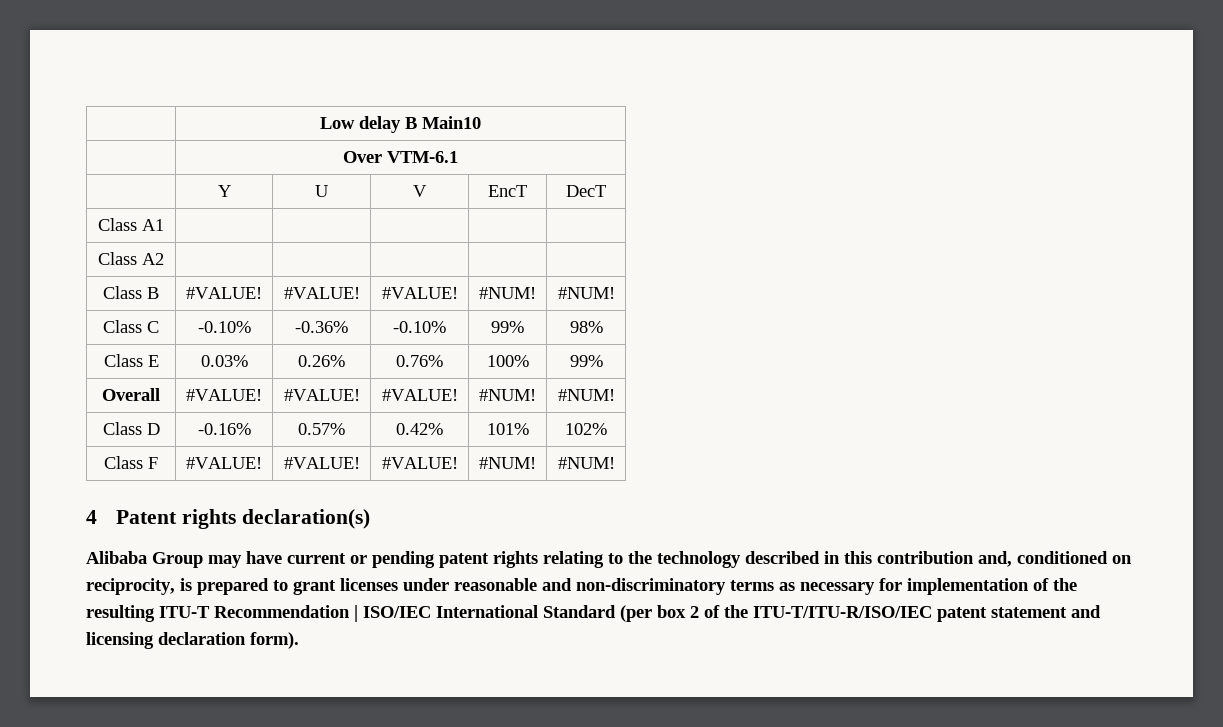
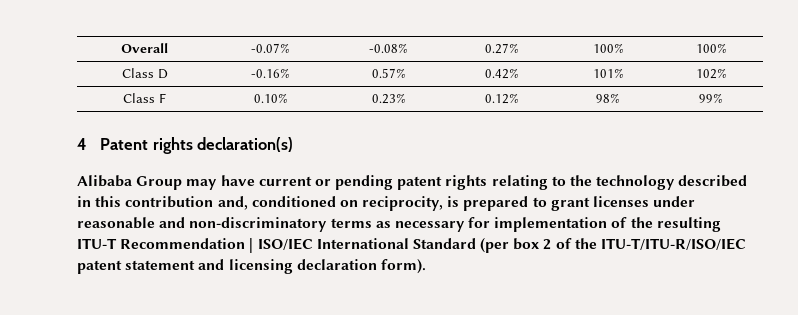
[320,116,481,133] [343,151,458,163] [217,185,231,197] [315,185,328,197] [413,185,427,197] [488,185,527,197] [566,185,606,197] [98,218,164,231] [98,252,164,265] [103,286,159,299] [186,287,262,299] [283,287,360,299] [381,287,458,299] [479,287,536,299] [557,287,615,299] [103,320,159,333] [197,321,251,333] [295,321,348,333] [393,321,446,333] [491,321,524,333] [569,321,603,333] [103,354,159,367] [200,355,248,367] [298,355,345,367] [396,355,443,367] [486,355,529,367] [569,355,603,367] [102,388,160,401] [186,389,262,401] [283,389,360,401] [381,389,458,401] [479,389,536,401] [557,389,615,401] | Low delay B Main10 // | Over VTM-6.1 // | Y | U | V | EncT | DecT // Class A1 | | | | | // Class A2 | | | | | // Class B | #VALUE! | #VALUE! | #VALUE! | #NUM! | #NUM! // Class C | -0.10% | -0.36% | -0.10% | 99% | 98% // Class E | 0.03% | 0.26% | 0.76% | 100% | 99% // Overall | #VALUE! | #VALUE! | #VALUE! | #NUM! | #NUM! -> [121,43,168,53] [251,43,290,53] [369,43,408,53] [485,43,519,54] [592,43,624,53] [695,43,727,53] Overall | -0.07% | -0.08% | 0.27% | 100% | 100%
[186,457,262,469] [283,457,360,469] [381,457,458,469] [479,457,536,469] [557,457,615,469] #VALUE! | #VALUE! | #VALUE! | #NUM! | #NUM! -> [253,93,288,103] [371,93,406,104] [485,93,519,104] [596,93,620,103] [699,93,723,103] 0.10% | 0.23% | 0.12% | 98% | 99%

